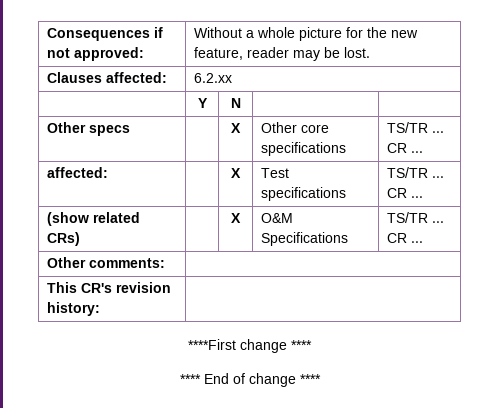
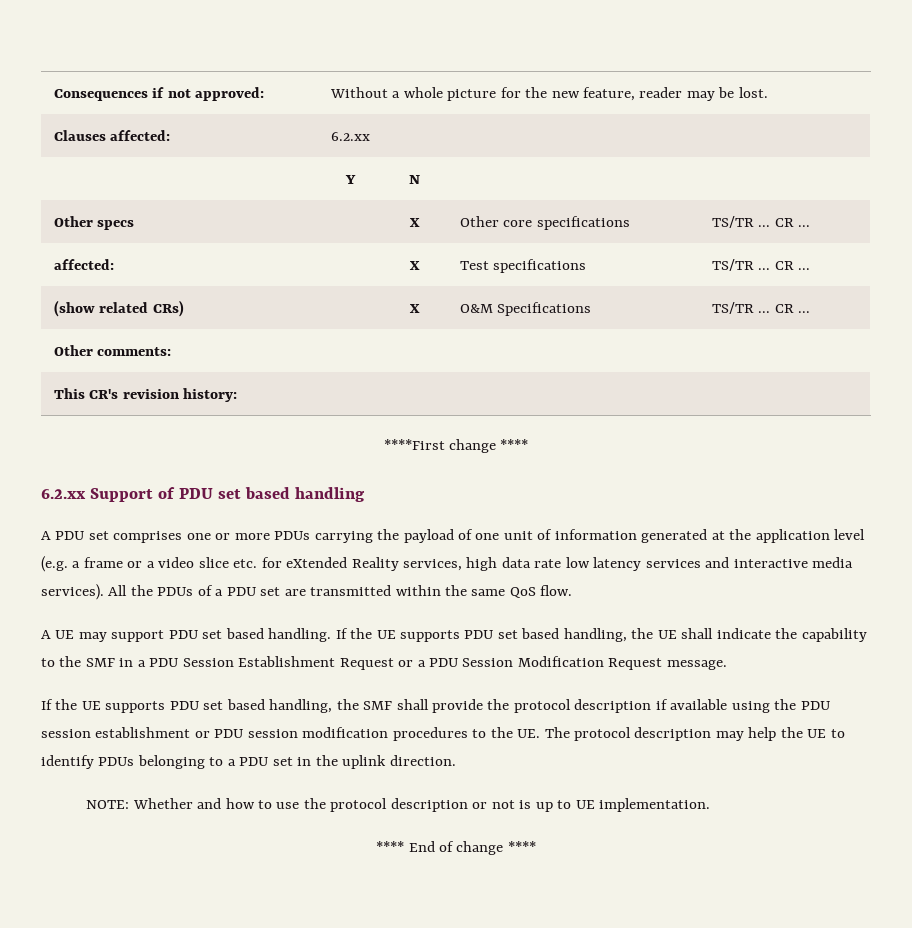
(312, 345) none -> [41,487,365,502] [41,529,866,543] [41,556,854,572] [41,584,573,600] [41,628,867,642] [41,656,727,670] [41,699,830,713] [41,727,845,741] [41,755,456,769] [86,798,711,812] // 6.2.xx Support of PDU set based handling // A PDU set comprises one or more PDUs carrying the payload of one unit of information generated at the application level (e.g. a frame or a video slice etc. for eXtended Reality services, high data rate low latency services and interactive media services). All the PDUs of a PDU set are transmitted within the same QoS flow. // A UE may support PDU set based handling. If the UE supports PDU set based handling, the UE shall indicate the capability to the SMF in a PDU Session Establishment Request or a PDU Session Modification Request message. // If the UE supports PDU set based handling, the SMF shall provide the protocol description if available using the PDU session establishment or PDU session modification procedures to the UE. The protocol description may help the UE to identify PDUs belonging to a PDU set in the uplink direction. // NOTE: Whether and how to use the protocol description or not is up to UE implementation.

